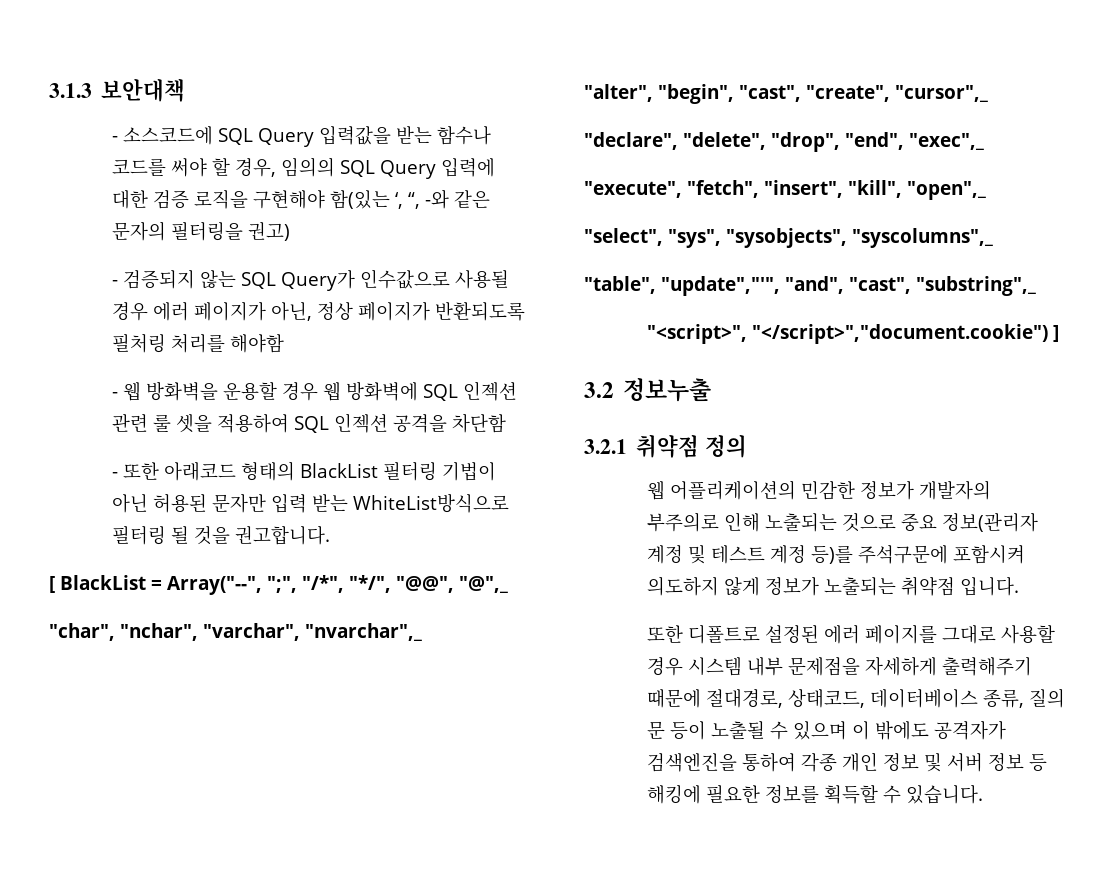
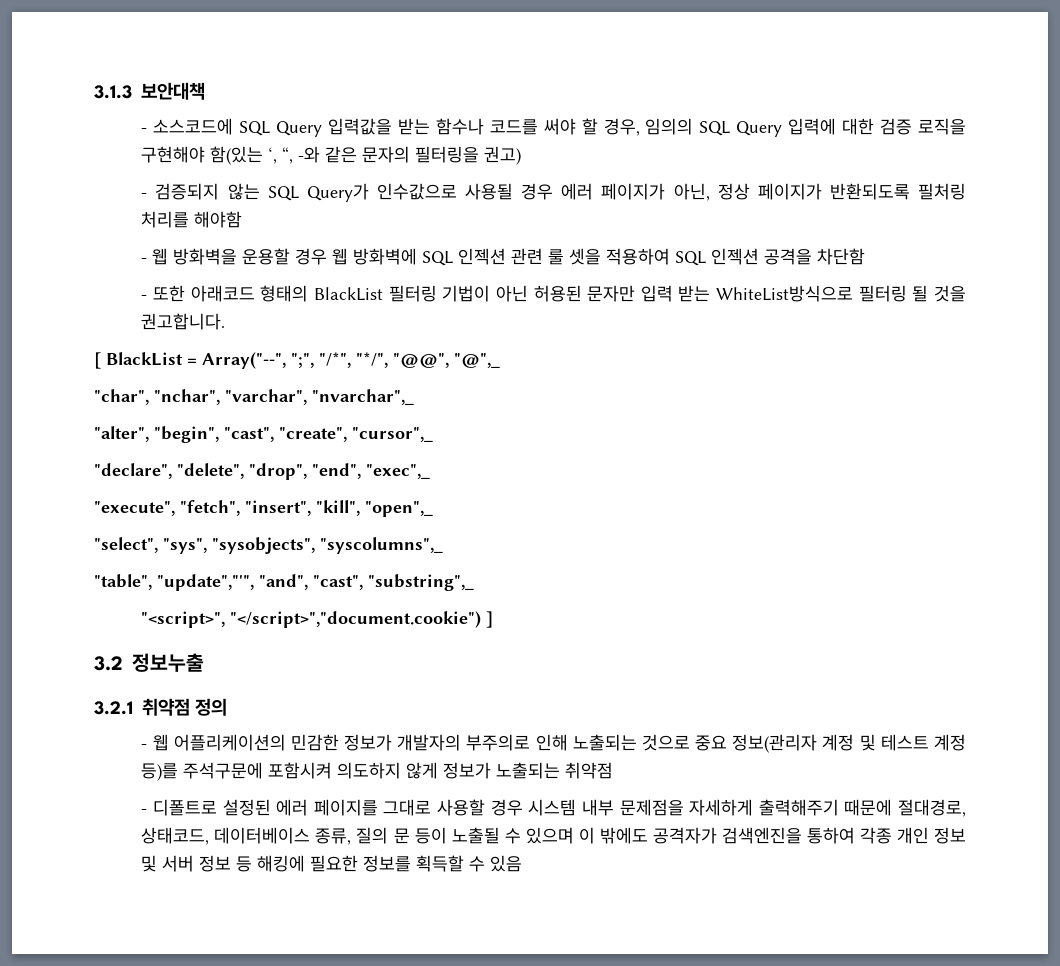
(748, 446) none -> [141,744,148,749] -
[959,576,1019,596] [646,625,683,643] 입니다. // 또한 -> [141,809,148,814] // -
[905,784,983,804] 있습니다. -> [490,855,523,872] 있음

